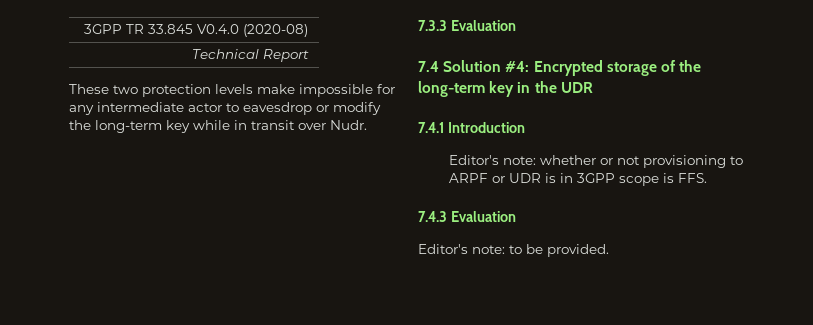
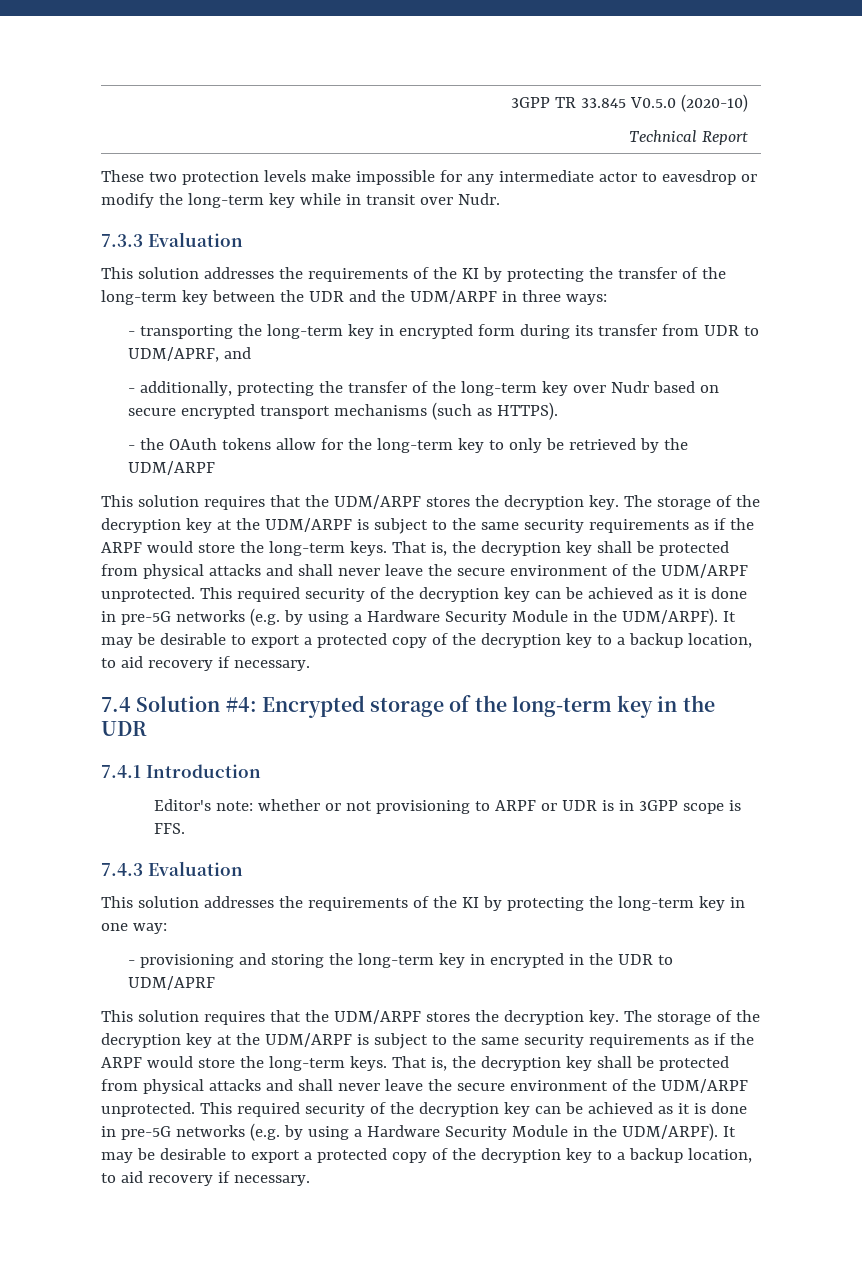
[197,24,309,37] V0.4.0 (2020-08) -> [629,94,748,112] V0.5.0 (2020-10)
(516, 25) none -> [101,267,726,282] [101,290,607,305] [127,324,759,339] [127,347,251,362] [127,381,719,396] [127,402,558,420] [127,438,688,453] [127,461,215,475] [101,495,760,510] [101,518,754,534] [101,541,729,556] [101,564,748,579] [101,587,747,602] [101,608,736,626] [101,633,752,648] [101,656,310,671] // This solution addresses the requirements of the KI by protecting the transfer of the long-term key between the UDR and the UDM/ARPF in three ways: // - transporting the long-term key in encrypted form during its transfer from UDR to UDM/APRF, and // - additionally, protecting the transfer of the long-term key over Nudr based on secure encrypted transport mechanisms (such as HTTPS). // - the OAuth tokens allow for the long-term key to only be retrieved by the UDM/ARPF // This solution requires that the UDM/ARPF stores the decryption key. The storage of the decryption key at the UDM/ARPF is subject to the same security requirements as if the ARPF would store the long-term keys. That is, the decryption key shall be protected from physical attacks and shall never leave the secure environment of the UDM/ARPF unprotected. This required security of the decryption key can be achieved as it is done in pre-5G networks (e.g. by using a Hardware Security Module in the UDM/ARPF). It may be desirable to export a protected copy of the decryption key to a backup location, to aid recovery if necessary.
[418,244,609,257] Editor's note: to be provided. -> [101,896,745,911] [101,923,167,934] [127,953,673,968] [127,976,215,990] [101,1010,760,1025] [101,1033,754,1049] [101,1056,729,1071] [101,1079,748,1094] [101,1102,747,1117] [101,1123,736,1141] [101,1148,752,1163] [101,1171,310,1186] This solution addresses the requirements of the KI by protecting the long-term key in one way: // - provisioning and storing the long-term key in encrypted in the UDR to UDM/APRF // This solution requires that the UDM/ARPF stores the decryption key. The storage of the decryption key at the UDM/ARPF is subject to the same security requirements as if the ARPF would store the long-term keys. That is, the decryption key shall be protected from physical attacks and shall never leave the secure environment of the UDM/ARPF unprotected. This required security of the decryption key can be achieved as it is done in pre-5G networks (e.g. by using a Hardware Security Module in the UDM/ARPF). It may be desirable to export a protected copy of the decryption key to a backup location, to aid recovery if necessary.

